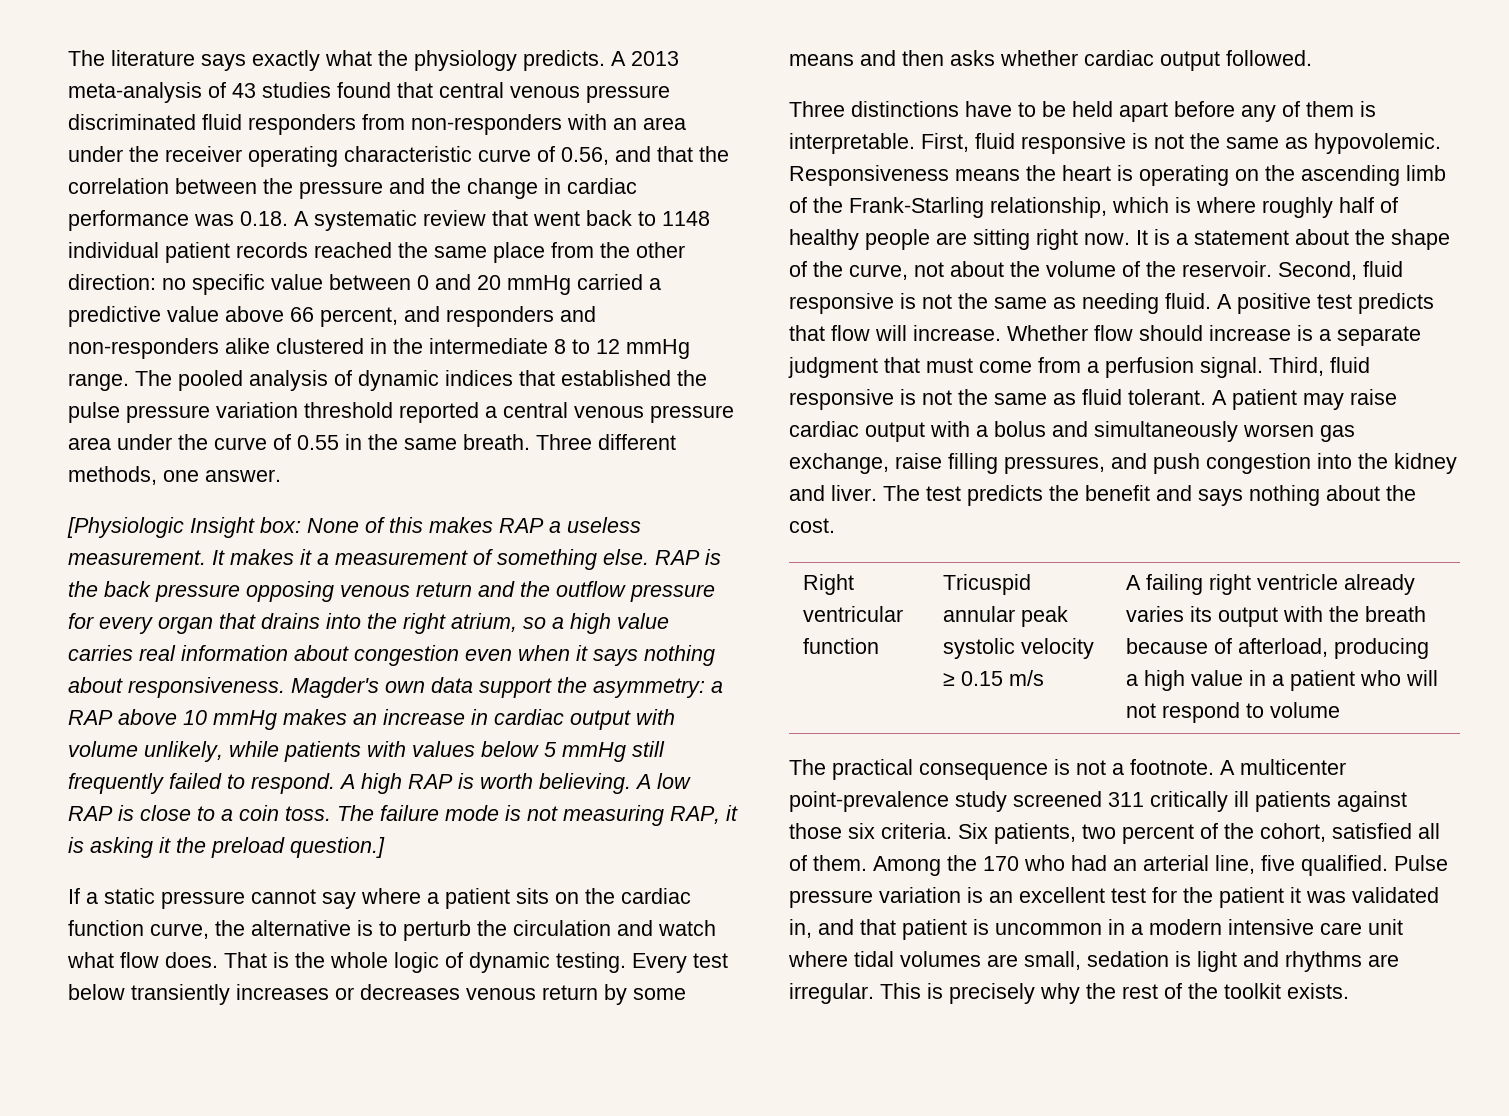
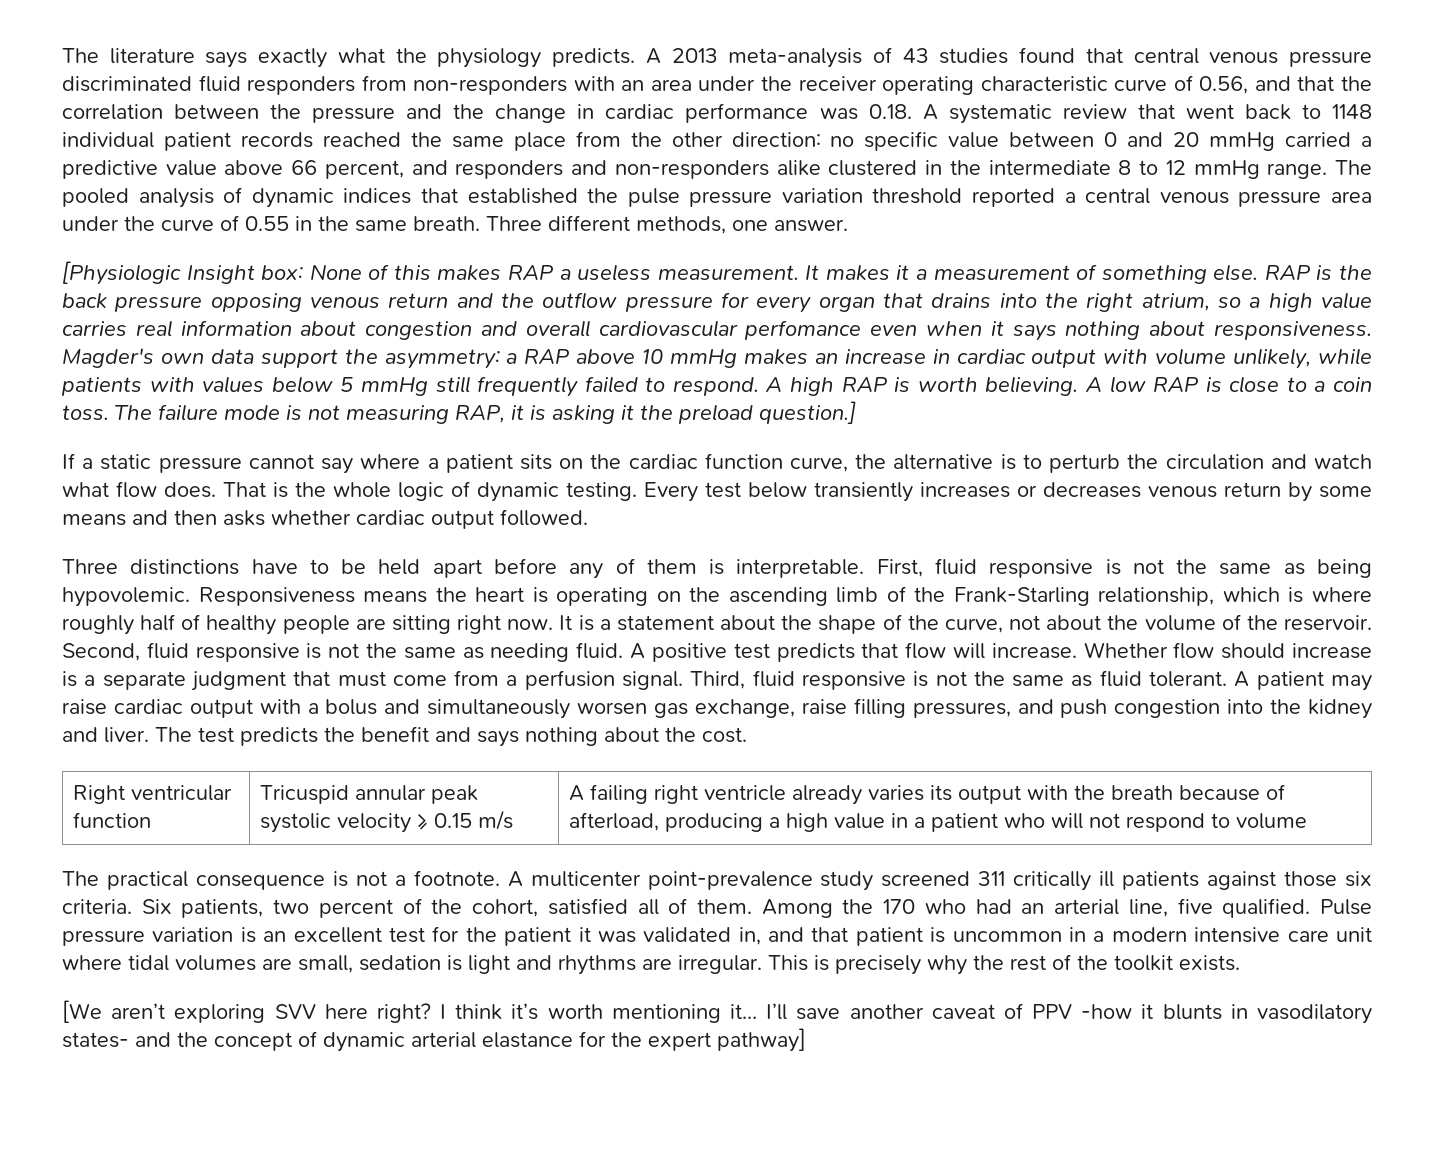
(459, 655) none -> [481,320,862,340] and overall cardiovascular perfomance
(1308, 143) none -> [1317,559,1372,578] being
(1349, 991) none -> [62,1000,1372,1024] [62,1028,806,1052] // [We aren’t exploring SVV here right? I think it’s worth mentioning it… I’ll save another caveat of PPV -how it blunts in vasodilatory states- and the concept of dynamic arterial elastance for the expert pathway]

